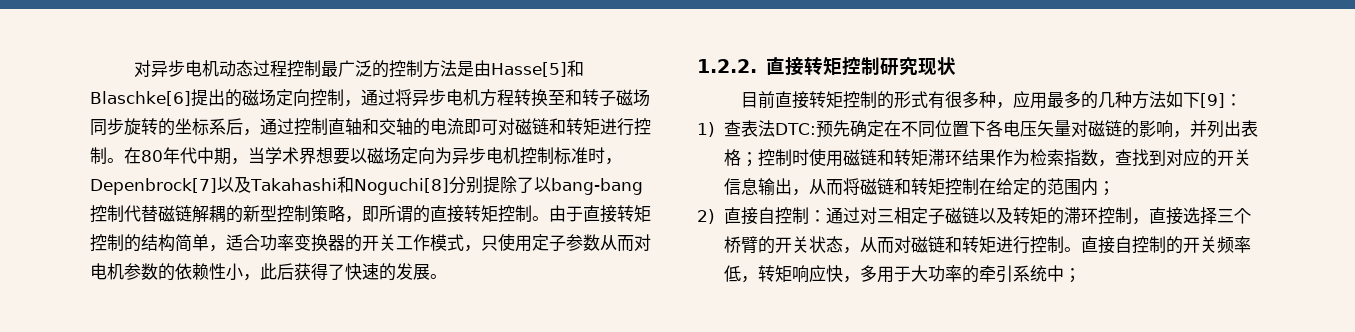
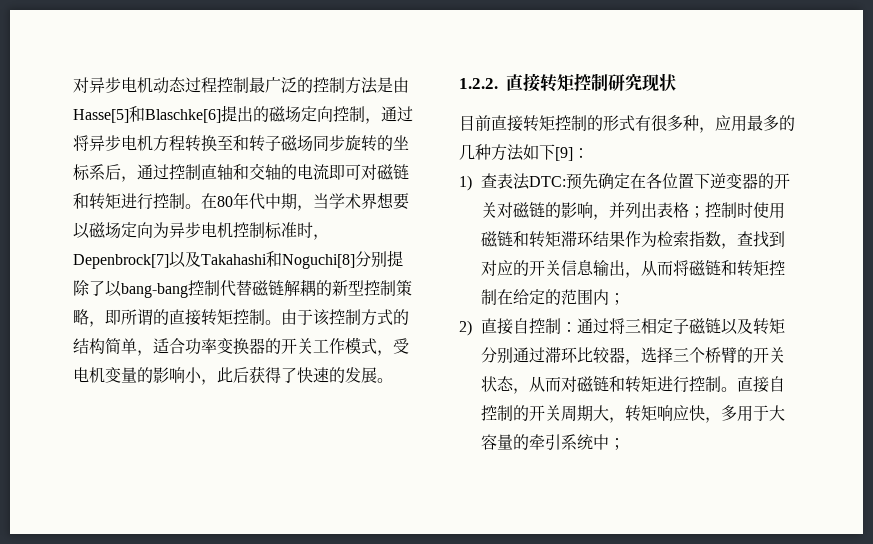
[583,205,651,223] [90,234,124,252] 直接转矩控制 -> [313,309,393,326] 该控制方式
[481,233,651,252] [90,263,226,281] 只使用定子参数从而对电机参数的依赖性 -> [393,338,409,354] [73,367,185,383] 受电机变量的影响
[900,120,1071,138] 不同位置下各电压矢量 -> [645,173,790,189] [480,202,497,218] 各位置下逆变器的开关
[859,207,877,224] 对 -> [608,318,625,334] 将
[1046,207,1183,225] 的滞环控制，直接 -> [480,347,641,365] 分别通过滞环比较器，
[1216,236,1251,253] [723,265,741,282] 频率低 -> [560,405,609,422] 周期大
[927,265,962,282] 功率 -> [480,434,513,450] 容量

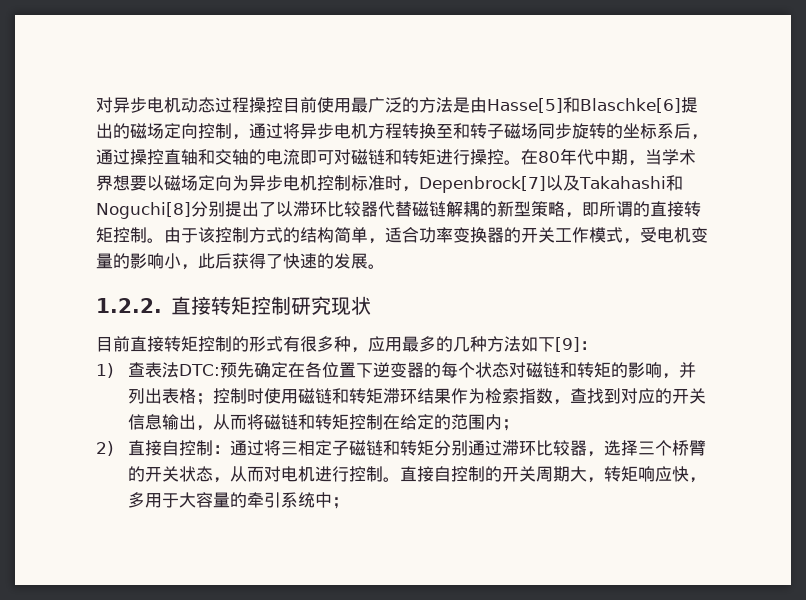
[217,77,249,93] 控制 -> [249,97,351,113] 操控目前使用
[313,77,345,93] 控制 -> (419, 105) none
[169,164,201,180] 控制 -> [130,149,164,165] 操控
[153,193,185,209] 控制 -> [470,149,504,165] 操控
[73,280,220,298] 除了以bang-bang控制 -> [242,201,378,217] 出了以滞环比较器
[364,280,396,296] 控制 -> (531, 209) none
[773,173,790,189] [480,202,545,219] 开关对磁链 -> [440,362,611,378] 每个状态对磁链和转矩
[720,318,753,335] 以及 -> [382,440,400,456] 和
[576,376,657,393] 磁链和转矩 -> [280,466,315,482] 电机

